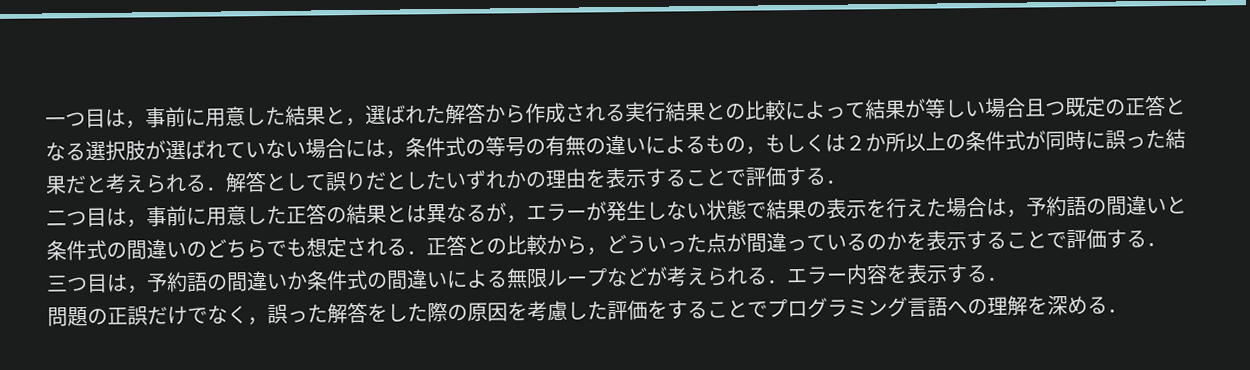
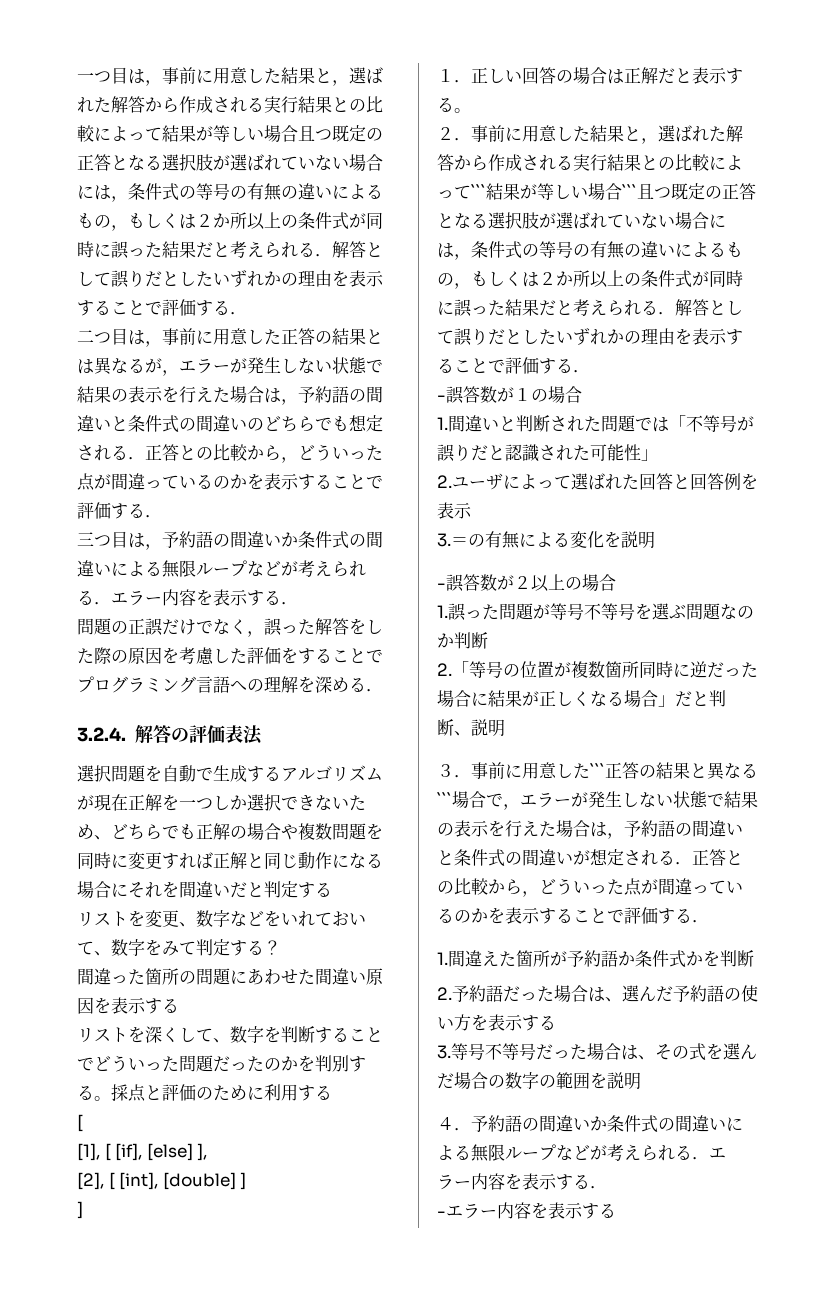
(1128, 310) none -> [77,725,263,745] [77,765,383,782] [77,794,366,811] [77,823,383,840] [77,852,383,869] [77,881,332,898] [77,910,366,927] [77,939,281,956] [77,968,383,985] [77,997,179,1014] [77,1026,383,1043] [77,1055,366,1072] [77,1084,332,1102] [77,1114,83,1132] [77,1143,208,1161] [77,1172,247,1190] [77,1201,83,1219] [437,67,743,84] [437,97,471,113] [437,125,743,144] [437,154,743,171] [437,183,756,200] [437,212,726,229] [437,241,743,260] [437,270,743,289] [437,299,743,317] [437,328,743,346] [437,357,590,374] [437,386,582,404] [437,415,754,432] [437,444,658,462] [437,473,758,490] [437,502,472,519] [437,531,655,549] [437,574,616,592] [437,603,754,621] [437,632,488,649] [437,661,758,678] [437,690,726,707] [437,719,505,737] [437,762,758,780] [437,791,758,810] [437,820,743,839] [437,849,743,867] [437,878,743,897] [437,907,709,924] [437,950,754,968] [437,985,758,1002] [437,1014,556,1031] [437,1043,757,1061] [437,1072,641,1090] [437,1115,743,1133] [437,1144,726,1162] [437,1173,607,1190] [437,1202,616,1219] // 3.2.4.解答の評価表法 // 選択問題を自動で生成するアルゴリズムが現在正解を一つしか選択できないため、どちらでも正解の場合や複数問題を同時に変更すれば正解と同じ動作になる場合にそれを間違いだと判定する // リストを変更、数字などをいれておいて、数字をみて判定する？ // 間違った箇所の問題にあわせた間違い原因を表示する // リストを深くして、数字を判断することでどういった問題だったのかを判別する。採点と評価のために利用する // [ // [1], [ [if], [else] ], // [2], [ [int], [double] ] // ] // １．正しい回答の場合は正解だと表示する。 // ２．事前に用意した結果と，選ばれた解答から作成される実行結果との比較によって```結果が等しい場合```且つ既定の正答となる選択肢が選ばれていない場合には，条件式の等号の有無の違いによるもの，もしくは２か所以上の条件式が同時に誤った結果だと考えられる．解答として誤りだとしたいずれかの理由を表示することで評価する． // -誤答数が１の場合 // 1.間違いと判断された問題では「不等号が誤りだと認識された可能性」 // 2.ユーザによって選ばれた回答と回答例を表示 // 3.＝の有無による変化を説明 // -誤答数が２以上の場合 // 1.誤った問題が等号不等号を選ぶ問題なのか判断 // 2.「等号の位置が複数箇所同時に逆だった場合に結果が正しくなる場合」だと判断、説明 // ３．事前に用意した```正答の結果と異なる```場合で，エラーが発生しない状態で結果の表示を行えた場合は，予約語の間違いと条件式の間違いが想定される．正答との比較から，どういった点が間違っているのかを表示することで評価する． // 1.間違えた箇所が予約語か条件式かを判断 // 2.予約語だった場合は、選んだ予約語の使い方を表示する // 3.等号不等号だった場合は、その式を選んだ場合の数字の範囲を説明 // ４．予約語の間違いか条件式の間違いによる無限ループなどが考えられる．エラー内容を表示する． // -エラー内容を表示する

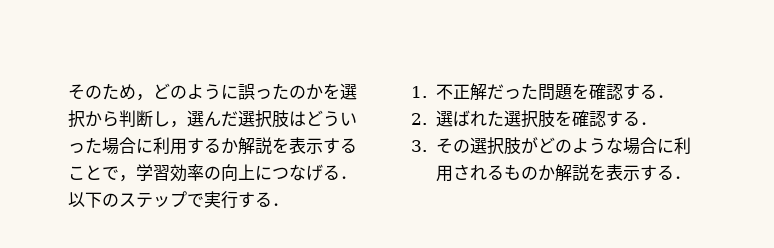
[77,67,383,86] [77,96,383,113] [77,125,383,142] [77,154,383,171] [77,183,383,202] [77,212,383,231] [77,241,383,259] [77,270,384,288] [77,299,247,316] [77,328,383,347] [77,357,383,376] [77,386,383,405] [77,415,383,433] [77,444,383,463] [77,473,383,491] [77,502,162,519] [77,531,383,550] [77,560,366,578] [77,589,298,606] [77,618,383,637] [77,647,383,665] [77,676,383,693] [77,725,263,745] [77,765,383,782] [77,794,366,811] [77,823,383,840] [77,852,383,869] [77,881,332,898] [77,910,366,927] [77,939,281,956] [77,968,383,985] [77,997,179,1014] [77,1026,383,1043] [77,1055,366,1072] [77,1084,332,1102] [77,1114,83,1132] [77,1143,208,1161] [77,1172,247,1190] [77,1201,83,1219] [437,67,743,84] [437,97,471,113] [437,125,743,144] [437,154,743,171] [437,183,756,200] [437,212,726,229] [437,241,743,260] [437,270,743,289] [437,299,743,317] [437,328,743,346] [437,357,590,374] [437,386,582,404] [437,415,754,432] [437,444,658,462] [437,473,758,490] [437,502,472,519] [437,531,655,549] [437,574,616,592] [437,603,754,621] [437,632,488,649] [437,661,758,678] [437,690,726,707] [437,719,505,737] [437,762,758,780] [437,791,758,810] [437,820,743,839] [437,849,743,867] [437,878,743,897] [437,907,709,924] [437,950,754,968] [437,985,758,1002] [437,1014,556,1031] [437,1043,757,1061] [437,1072,641,1090] [437,1115,743,1133] [437,1144,726,1162] [437,1173,607,1190] [437,1202,616,1219] 一つ目は，事前に用意した結果と，選ばれた解答から作成される実行結果との比較によって結果が等しい場合且つ既定の正答となる選択肢が選ばれていない場合には，条件式の等号の有無の違いによるもの，もしくは２か所以上の条件式が同時に誤った結果だと考えられる．解答として誤りだとしたいずれかの理由を表示することで評価する． // 二つ目は，事前に用意した正答の結果とは異なるが，エラーが発生しない状態で結果の表示を行えた場合は，予約語の間違いと条件式の間違いのどちらでも想定される．正答との比較から，どういった点が間違っているのかを表示することで評価する． // 三つ目は，予約語の間違いか条件式の間違いによる無限ループなどが考えられる．エラー内容を表示する． // 問題の正誤だけでなく，誤った解答をした際の原因を考慮した評価をすることでプログラミング言語への理解を深める． // 3.2.4.解答の評価表法 // 選択問題を自動で生成するアルゴリズムが現在正解を一つしか選択できないため、どちらでも正解の場合や複数問題を同時に変更すれば正解と同じ動作になる場合にそれを間違いだと判定する // リストを変更、数字などをいれておいて、数字をみて判定する？ // 間違った箇所の問題にあわせた間違い原因を表示する // リストを深くして、数字を判断することでどういった問題だったのかを判別する。採点と評価のために利用する // [ // [1], [ [if], [else] ], // [2], [ [int], [double] ] // ] // １．正しい回答の場合は正解だと表示する。 // ２．事前に用意した結果と，選ばれた解答から作成される実行結果との比較によって```結果が等しい場合```且つ既定の正答となる選択肢が選ばれていない場合には，条件式の等号の有無の違いによるもの，もしくは２か所以上の条件式が同時に誤った結果だと考えられる．解答として誤りだとしたいずれかの理由を表示することで評価する． // -誤答数が１の場合 // 1.間違いと判断された問題では「不等号が誤りだと認識された可能性」 // 2.ユーザによって選ばれた回答と回答例を表示 // 3.＝の有無による変化を説明 // -誤答数が２以上の場合 // 1.誤った問題が等号不等号を選ぶ問題なのか判断 // 2.「等号の位置が複数箇所同時に逆だった場合に結果が正しくなる場合」だと判断、説明 // ３．事前に用意した```正答の結果と異なる```場合で，エラーが発生しない状態で結果の表示を行えた場合は，予約語の間違いと条件式の間違いが想定される．正答との比較から，どういった点が間違っているのかを表示することで評価する． // 1.間違えた箇所が予約語か条件式かを判断 // 2.予約語だった場合は、選んだ予約語の使い方を表示する // 3.等号不等号だった場合は、その式を選んだ場合の数字の範囲を説明 // ４．予約語の間違いか条件式の間違いによる無限ループなどが考えられる．エラー内容を表示する． // -エラー内容を表示する -> [68,83,357,101] [68,110,357,128] [68,137,357,155] [68,164,357,182] [68,191,289,209] [411,83,675,101] [411,110,658,128] [411,137,692,155] [436,164,692,182] そのため，どのように誤ったのかを選択から判断し，選んだ選択肢はどういった場合に利用するか解説を表示することで，学習効率の向上につなげる．以下のステップで実行する． // 1.不正解だった問題を確認する． // 2.選ばれた選択肢を確認する． // 3.その選択肢がどのような場合に利用されるものか解説を表示する．

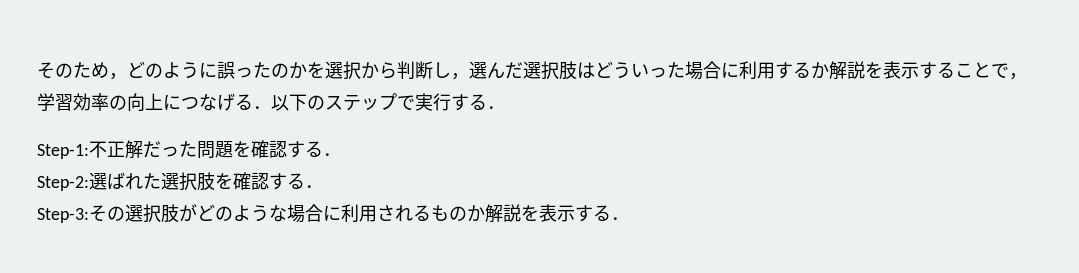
[411,86,427,98] 1. -> [37,144,89,159] Step-1:
[411,113,427,125] 2. -> [37,176,89,191] Step-2:
[411,140,427,152] 3. -> [37,208,89,223] Step-3:

